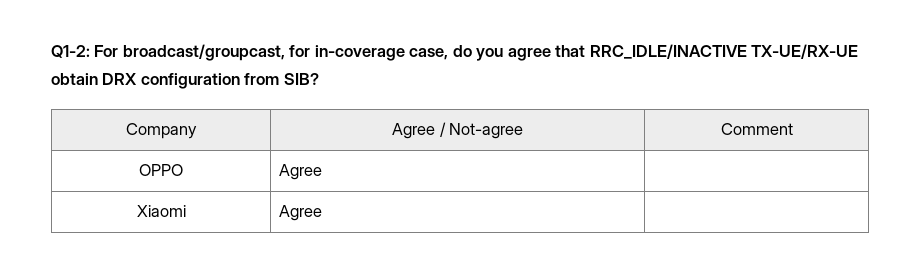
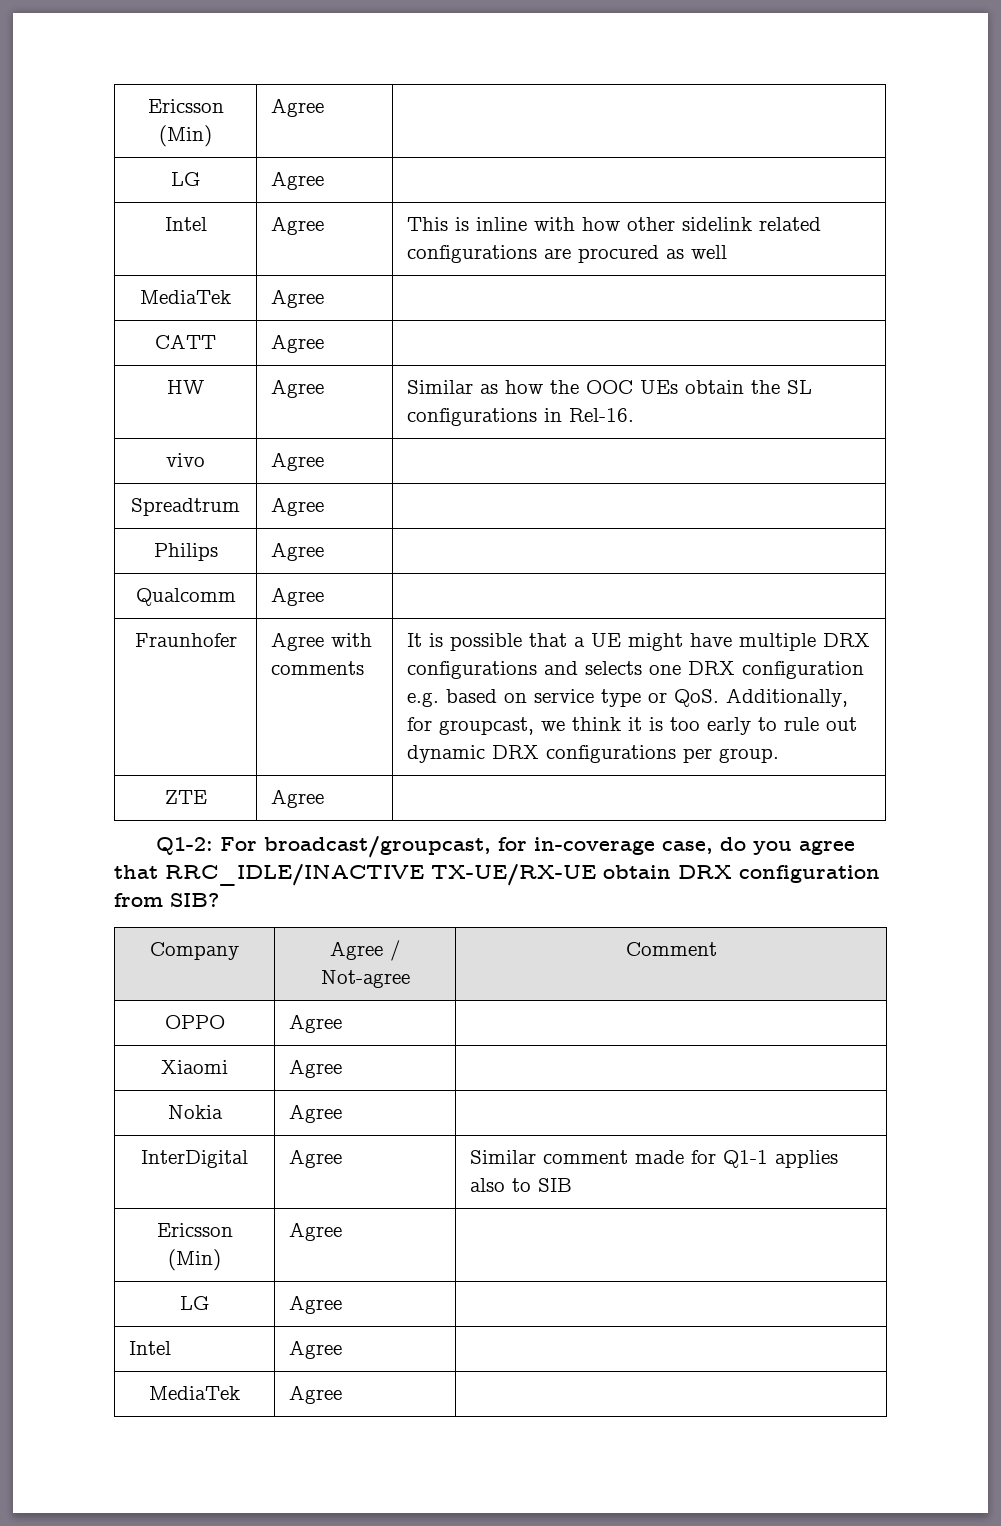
(51, 51) none -> [147,99,224,113] [159,125,212,147] [271,98,325,117] [171,172,200,186] [271,171,325,190] [164,217,207,231] [271,216,325,235] [407,217,822,231] [407,245,728,263] [140,290,231,304] [271,289,325,308] [155,334,216,349] [271,334,325,353] [167,380,204,394] [271,379,325,398] [407,380,813,394] [407,408,635,426] [166,453,205,467] [271,452,325,471] [131,498,240,516] [271,497,325,516] [153,543,218,561] [271,542,325,561] [135,588,236,606] [271,587,325,606] [134,633,237,647] [271,632,373,651] [271,661,365,675] [407,633,871,651] [407,661,865,679] [407,688,849,707] [407,717,858,735] [407,745,780,763] [164,790,207,804] [271,789,325,808] Ericsson (Min) | Agree | // LG | Agree | // Intel | Agree | This is inline with how other sidelink related configurations are procured as well // MediaTek | Agree | // CATT | Agree | // HW | Agree | Similar as how the OOC UEs obtain the SL configurations in Rel-16. // vivo | Agree | // Spreadtrum | Agree | // Philips | Agree | // Qualcomm | Agree | // Fraunhofer | Agree with comments | It is possible that a UE might have multiple DRX configurations and selects one DRX configuration e.g. based on service type or QoS. Additionally, for groupcast, we think it is too early to rule out dynamic DRX configurations per group. // ZTE | Agree | //
(323, 213) none -> [167,1105,223,1119] [289,1104,343,1123] [141,1150,248,1168] [289,1149,343,1168] [470,1150,839,1168] [470,1178,573,1192] [156,1223,233,1237] [168,1249,221,1271] [289,1222,343,1241] [180,1296,209,1310] [289,1295,343,1314] [129,1341,172,1355] [289,1340,343,1359] [149,1386,240,1400] [289,1385,343,1404] // Nokia | Agree | // InterDigital | Agree | Similar comment made for Q1-1 applies also to SIB // Ericsson (Min) | Agree | // LG | Agree | // Intel | Agree | // MediaTek | Agree |

